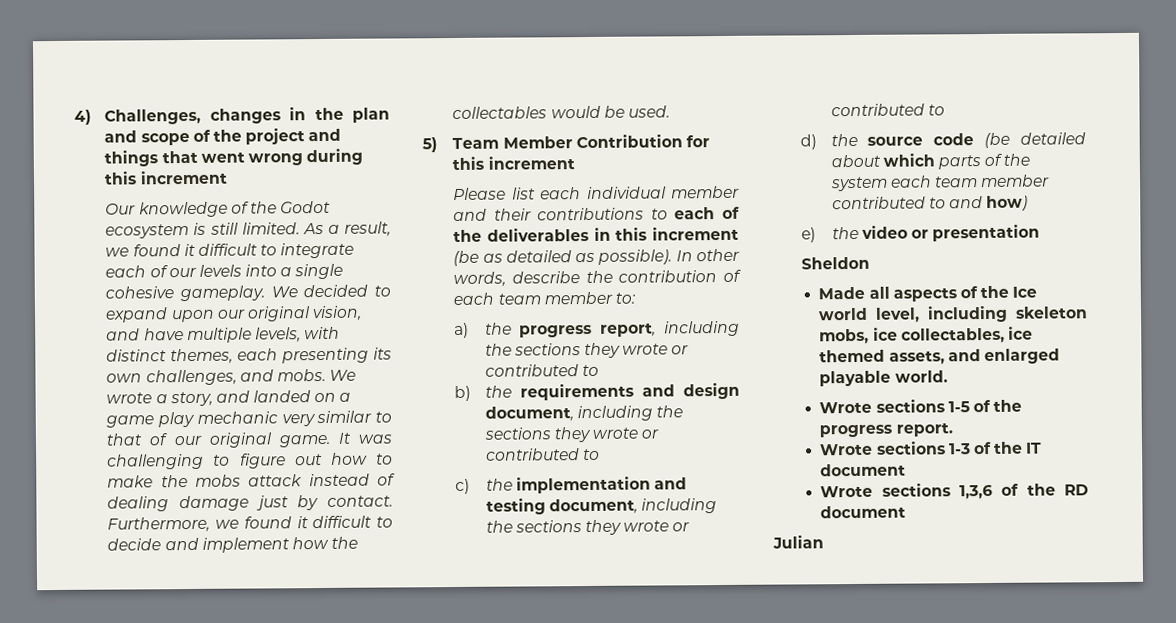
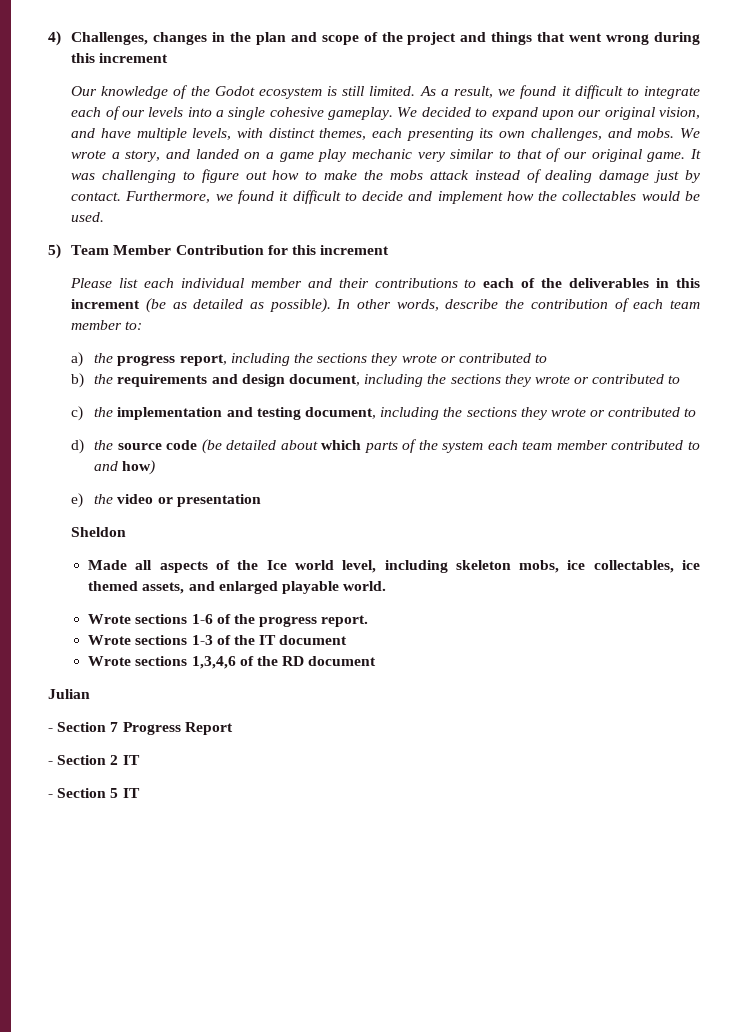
[947,401,970,413] 1-5 -> [191,614,213,624] 1-6
[959,484,994,500] 1,3,6 -> [191,656,236,669] 1,3,4,6
(824, 542) none -> [48,722,233,735] [48,755,140,765] [48,788,140,798] // - Section 7 Progress Report // - Section 2 IT // - Section 5 IT

